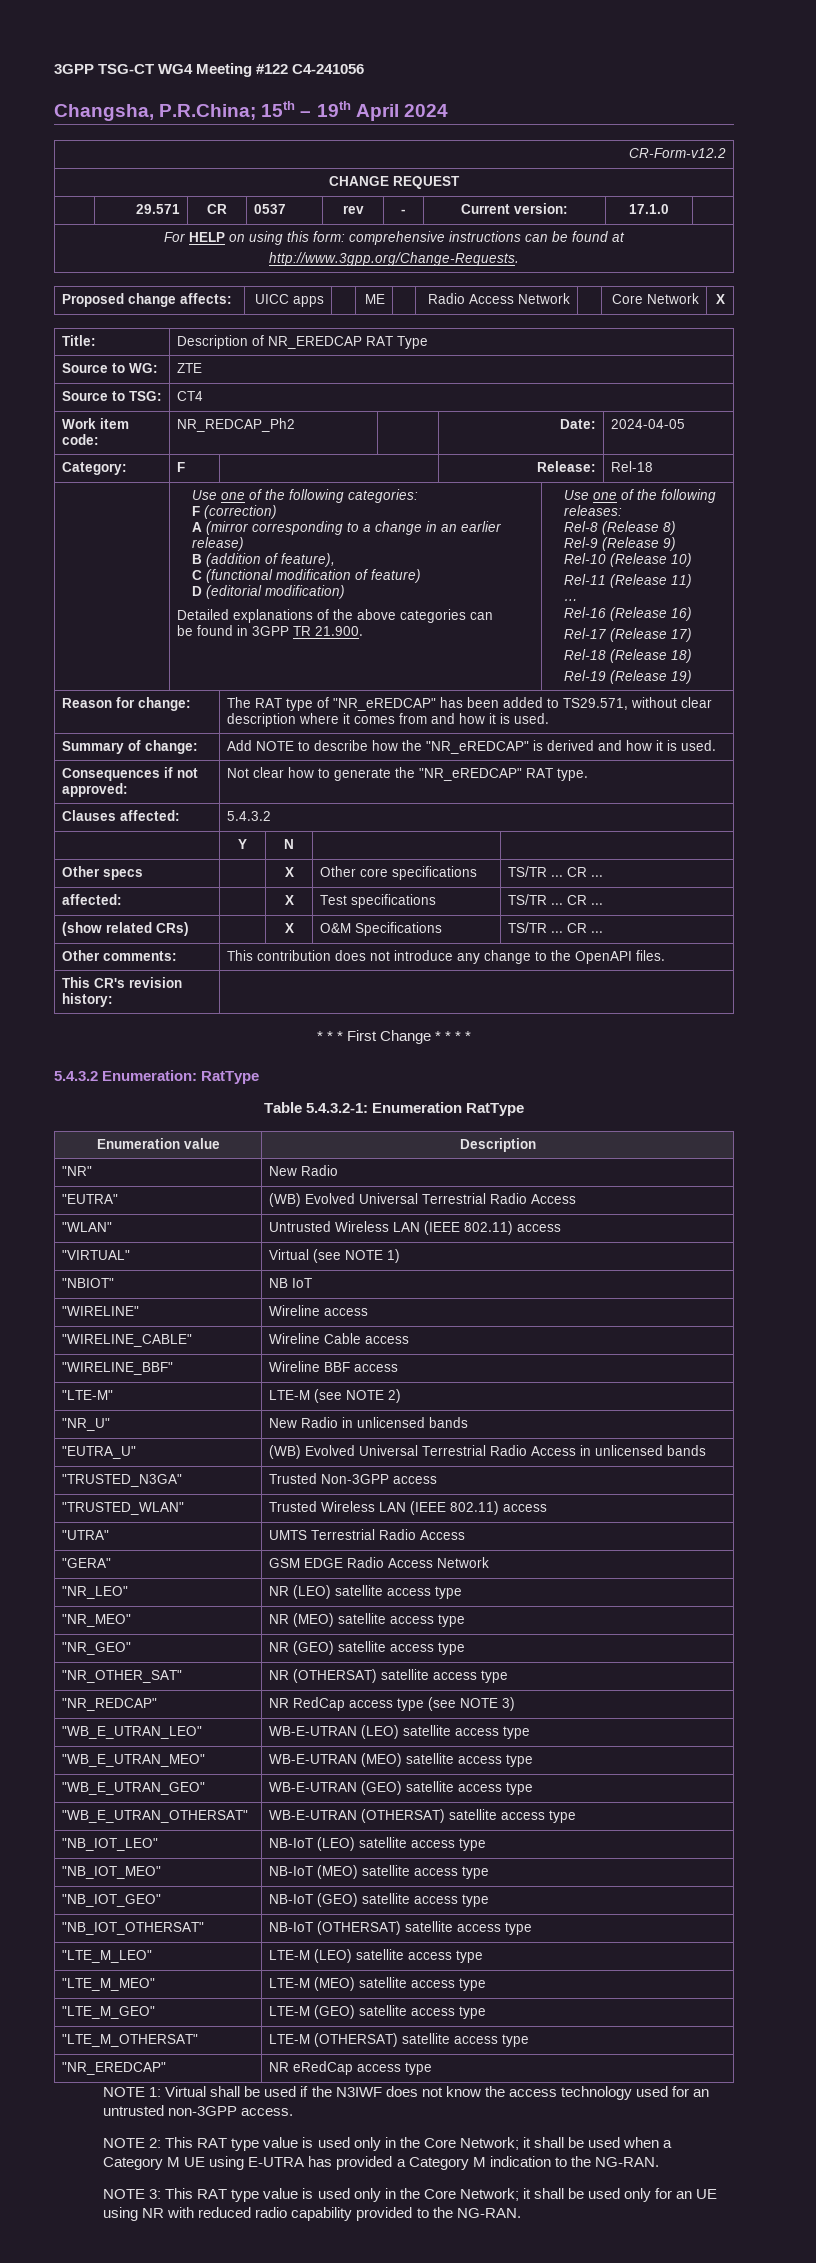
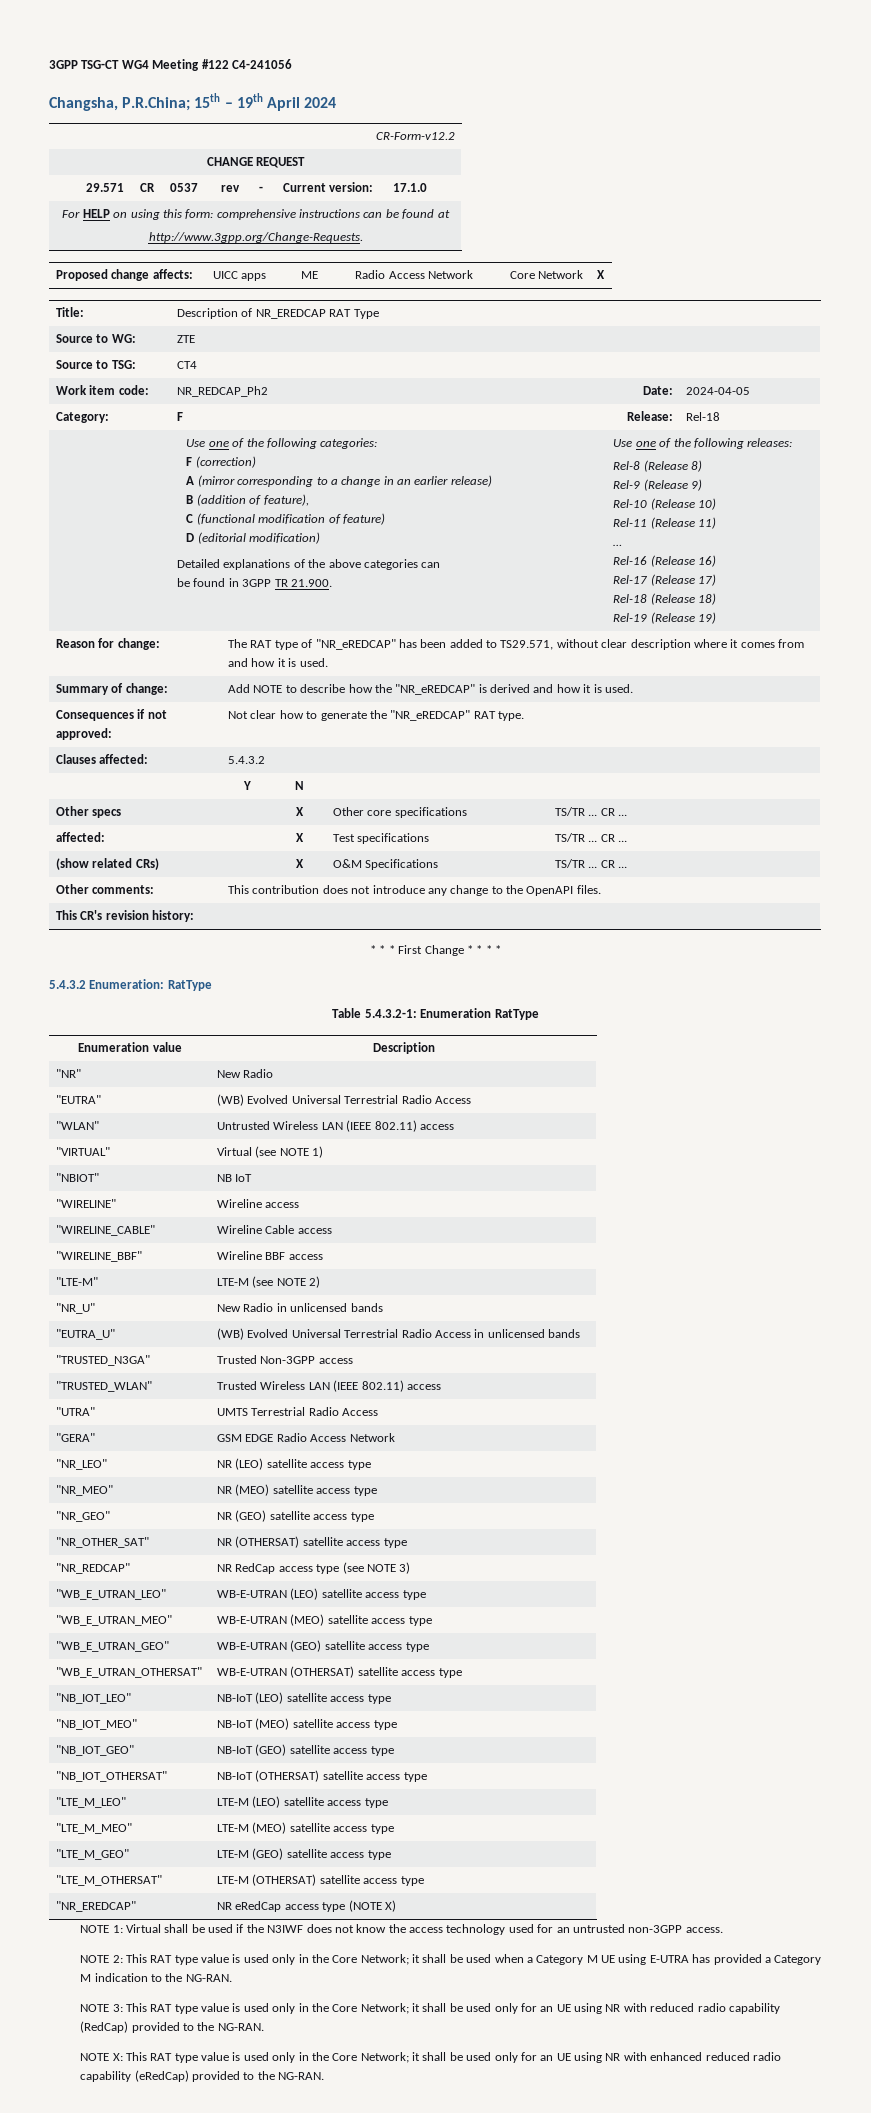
(432, 2068) none -> [348,1900,396,1912] (NOTE X)
[356,2207,521,2221] provided to the NG-RAN. -> [80,2021,264,2033] [80,2052,781,2063] [80,2070,325,2082] (RedCap) provided to the NG-RAN. // NOTE X: This RAT type value is used only in the Core Network; it shall be used only for an UE using NR with enhanced reduced radio capability (eRedCap) provided to the NG-RAN.

